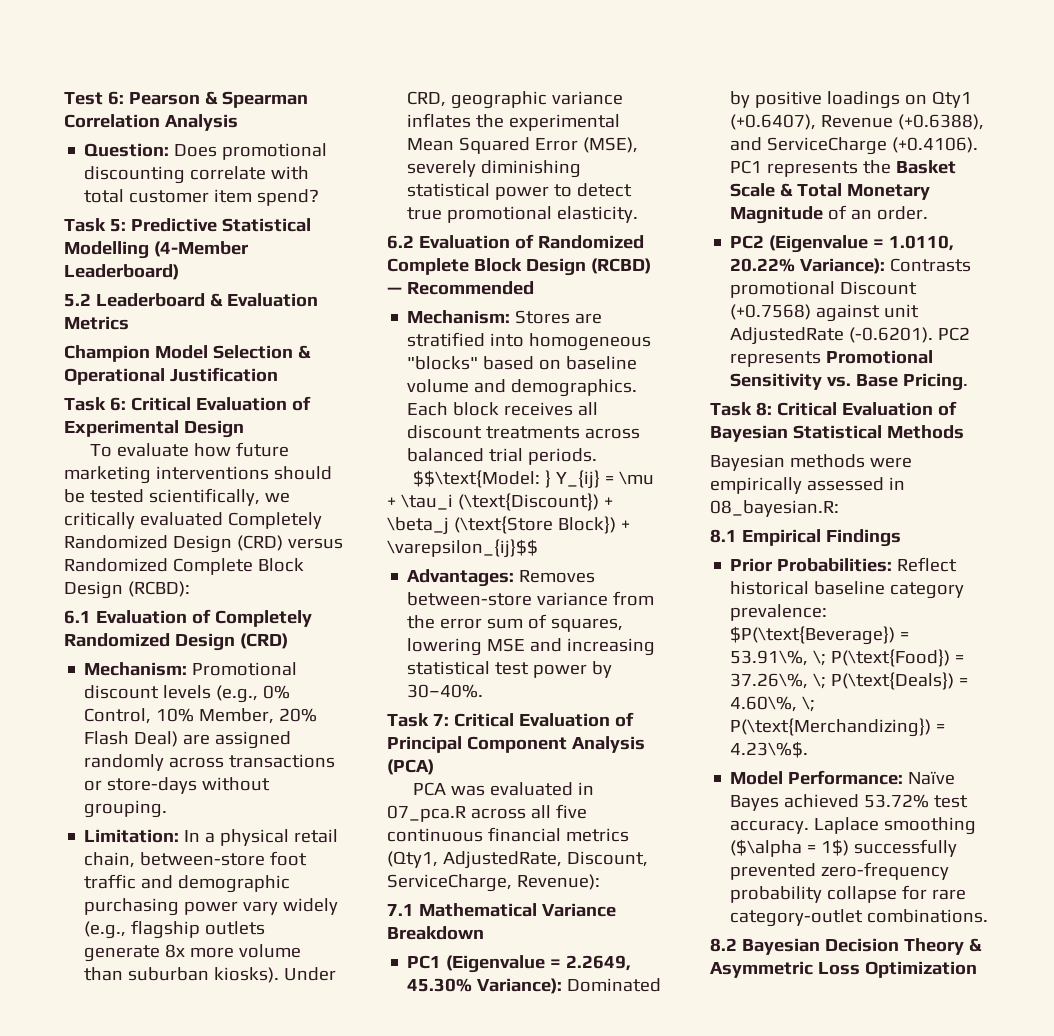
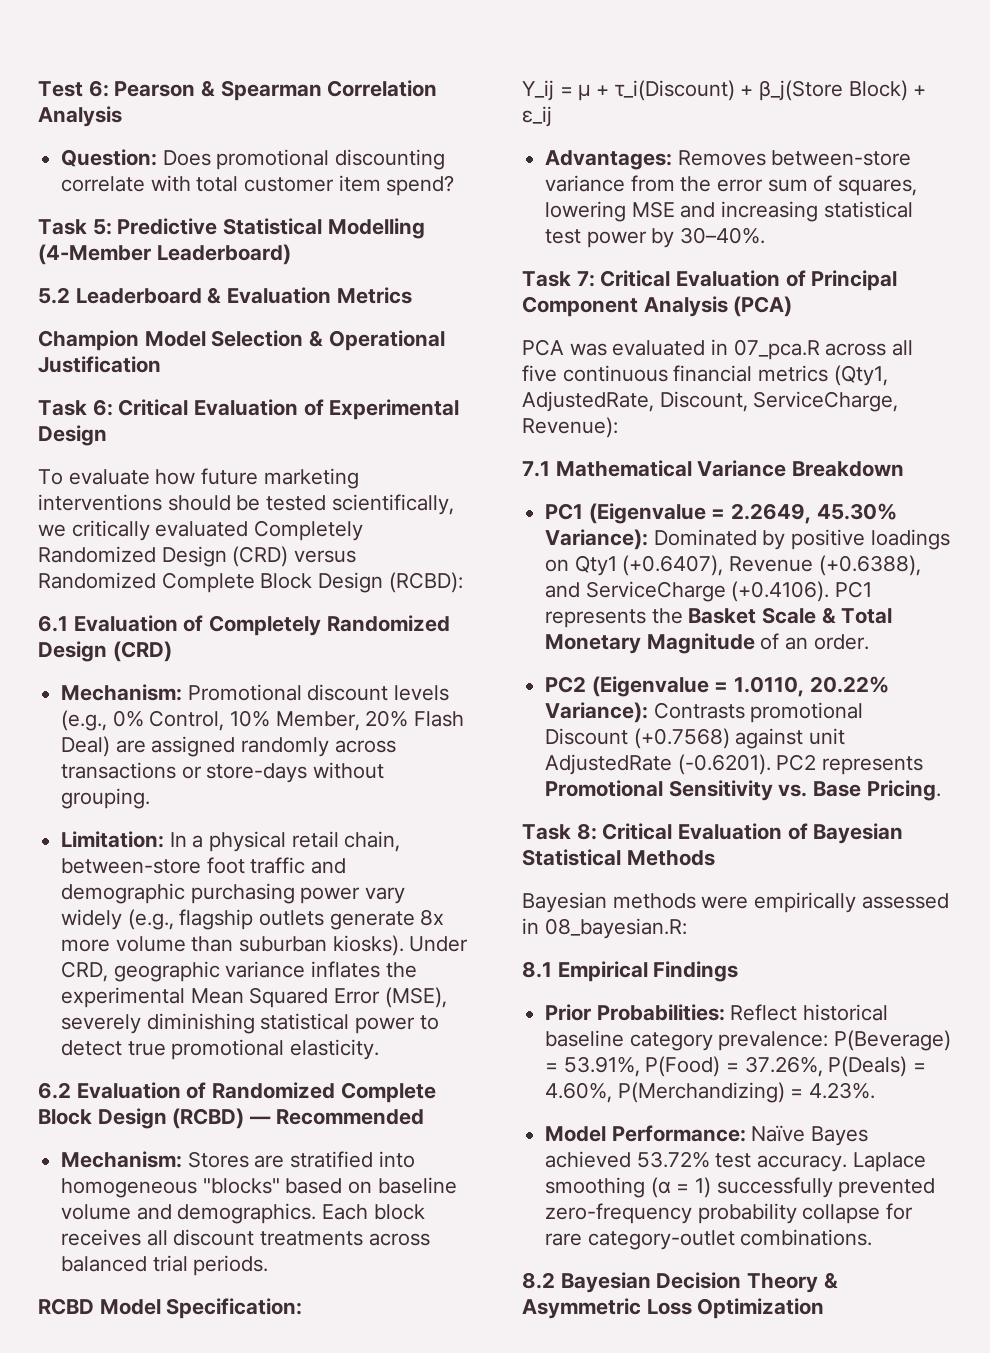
[413,470,655,489] [387,493,613,511] [387,516,630,535] [387,539,538,558] $$\text{Model: } Y_{ij} = \mu + \tau_i (\text{Discount}) + \beta_j (\text{Store Block}) + \varepsilon_{ij}$$ -> [38,1298,303,1319] [522,80,927,101] [522,106,552,127] RCBD Model Specification: // Y_ij = μ + τ_i(Discount) + β_j(Store Block) + ε_ij
[730,626,910,645] [730,649,965,667] [730,672,969,690] [730,696,816,712] [730,718,946,737] [730,741,809,758] $P(\text{Beverage}) = 53.91\%, \; P(\text{Food}) = 37.26\%, \; P(\text{Deals}) = 4.60\%, \; P(\text{Merchandizing}) = 4.23\%$. -> [834,1030,952,1051] [545,1056,927,1077] [545,1082,876,1103] P(Beverage) = 53.91%, P(Food) = 37.26%, P(Deals) = 4.60%, P(Merchandizing) = 4.23%.
[730,839,850,857] ($\alpha = 1$) -> [650,1177,712,1198] (α = 1)

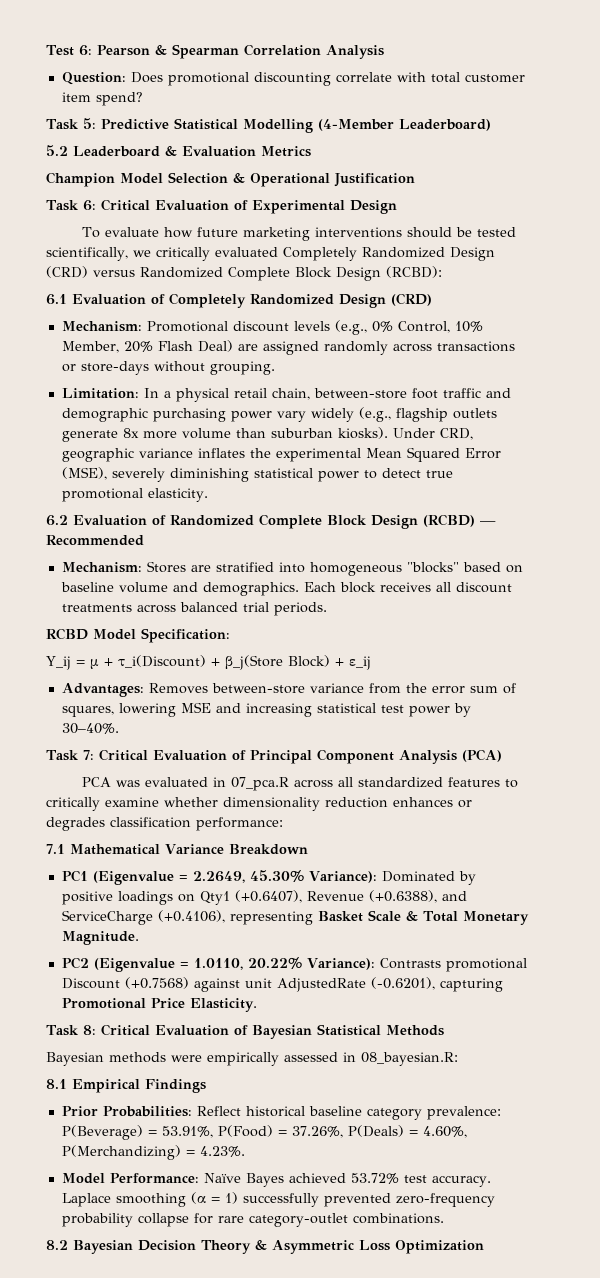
[522,365,888,386] [522,391,899,412] [522,417,618,438] five continuous financial metrics (Qty1, AdjustedRate, Discount, ServiceCharge, Revenue): -> [358,777,519,788] [46,797,472,811] [46,817,283,831] standardized features to critically examine whether dimensionality reduction enhances or degrades classification performance:
[731,581,873,602] [545,608,683,628] (+0.4106). PC1 represents the -> [157,910,313,925] (+0.4106), representing
[646,633,869,654] Magnitude of an order. -> [61,931,139,945] Magnitude.
[677,754,924,775] [545,780,941,801] (-0.6201). PC2 represents Promotional Sensitivity vs. Base Pricing. -> [370,977,503,992] [61,998,257,1012] (-0.6201), capturing Promotional Price Elasticity.

